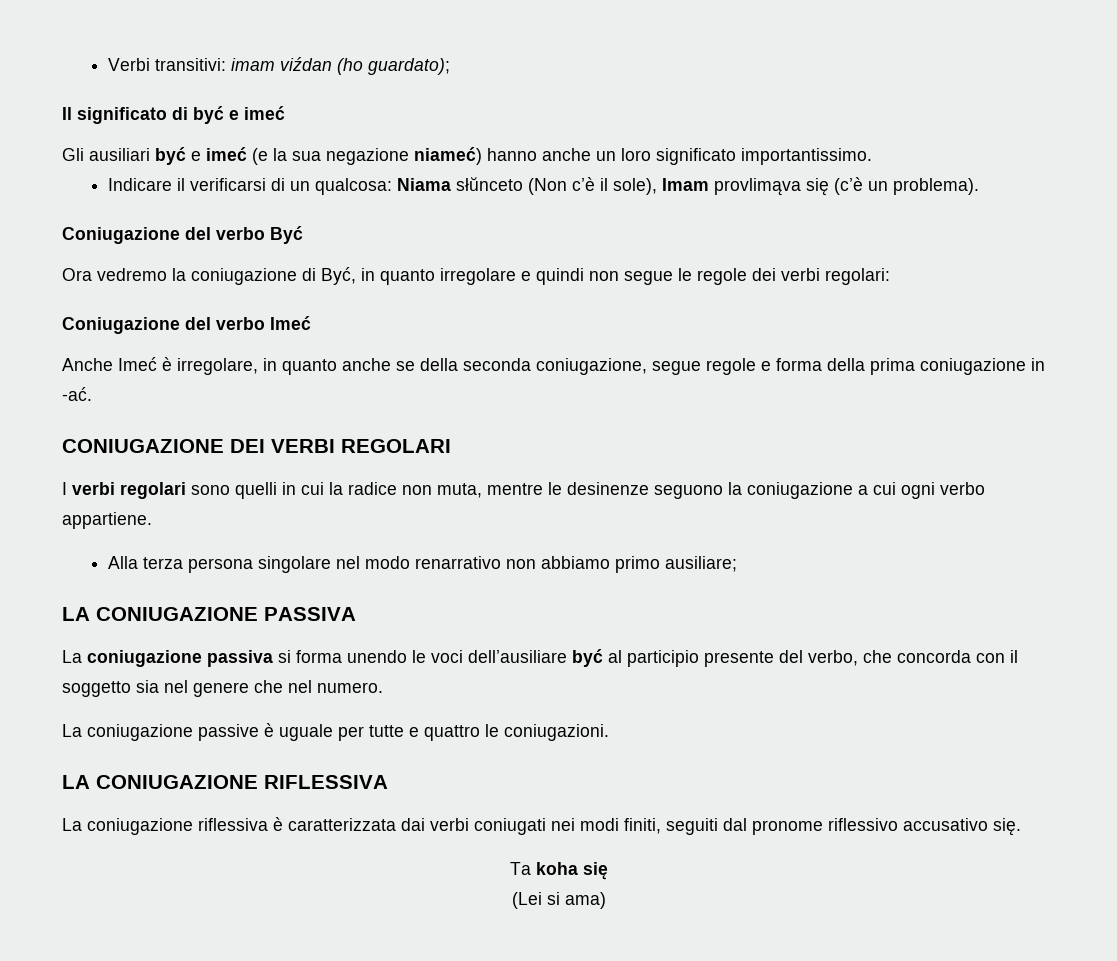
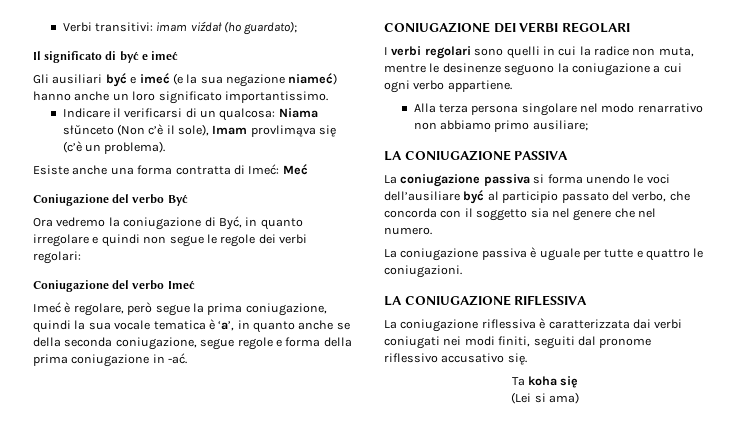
[280,57,333,71] viźdan -> [190,21,222,32] viźdał
(980, 186) none -> [33,164,308,175] // Esiste anche una forma contratta di Imeć: Meć
[62,358,113,371] Anche -> (195, 284) none
[177,358,258,375] irregolare, -> [73,302,327,316] [33,319,235,333] regolare, però segue la prima coniugazione, quindi la sua vocale tematica è ‘a’,
[704,651,774,667] presente -> [561,192,609,203] passato
[198,724,259,741] passive -> [481,248,527,260] passiva

